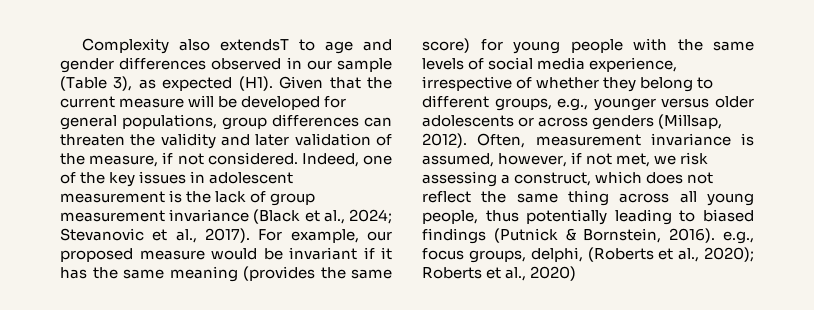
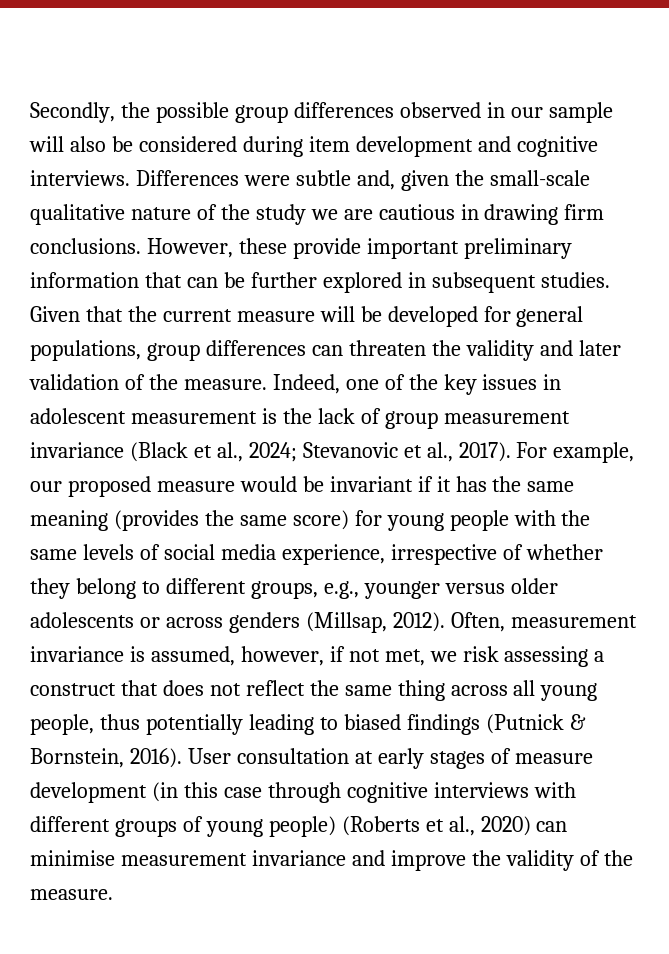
[81,38,393,54] [60,58,114,73] Complexity also extendsT to age and gender -> [30,102,288,123] Secondly, the possible group
[60,76,273,91] (Table 3), as expected (H1). -> [29,136,598,157] [30,170,590,191] [30,204,605,225] [30,238,572,259] [30,272,610,293] will also be considered during item development and cognitive interviews. Differences were subtle and, given the small-scale qualitative nature of the study we are cautious in drawing firm conclusions. However, these provide important preliminary information that can be further explored in subsequent studies.
[89,152,298,167] measure, if not considered. -> [183,379,267,390] measure.
[514,171,643,186] construct, which -> [30,680,158,696] construct that
[723,231,754,244] [422,247,754,263] [422,266,577,281] e.g., focus groups, delphi, (Roberts et al., 2020); Roberts et al., 2020) -> [187,748,593,769] [30,782,576,803] [30,816,568,837] [30,850,633,871] [30,889,113,900] User consultation at early stages of measure development (in this case through cognitive interviews with different groups of young people) (Roberts et al., 2020) can minimise measurement invariance and improve the validity of the measure.

